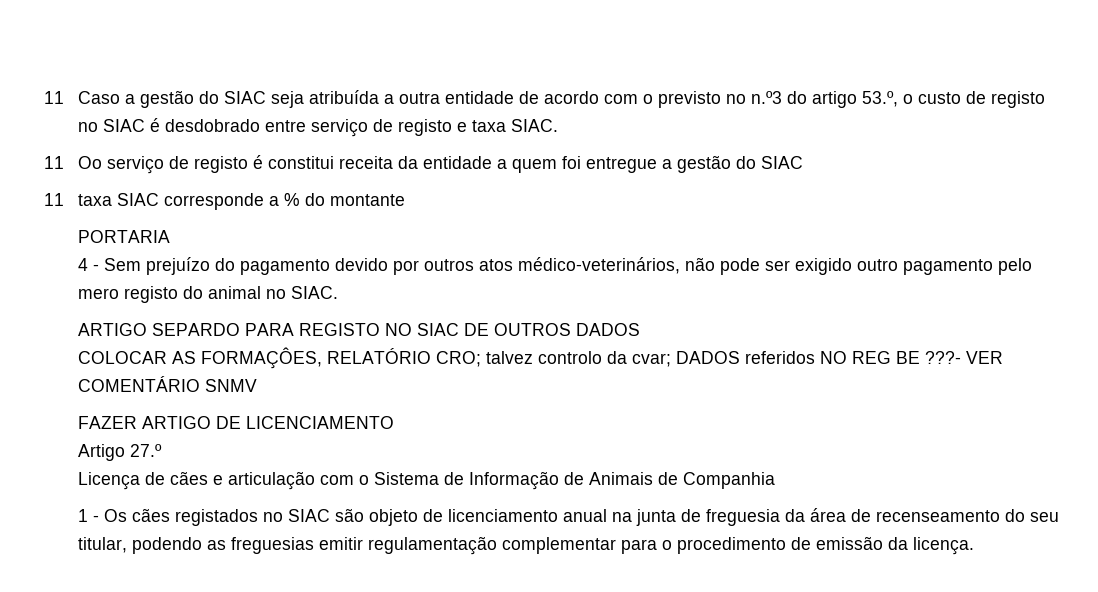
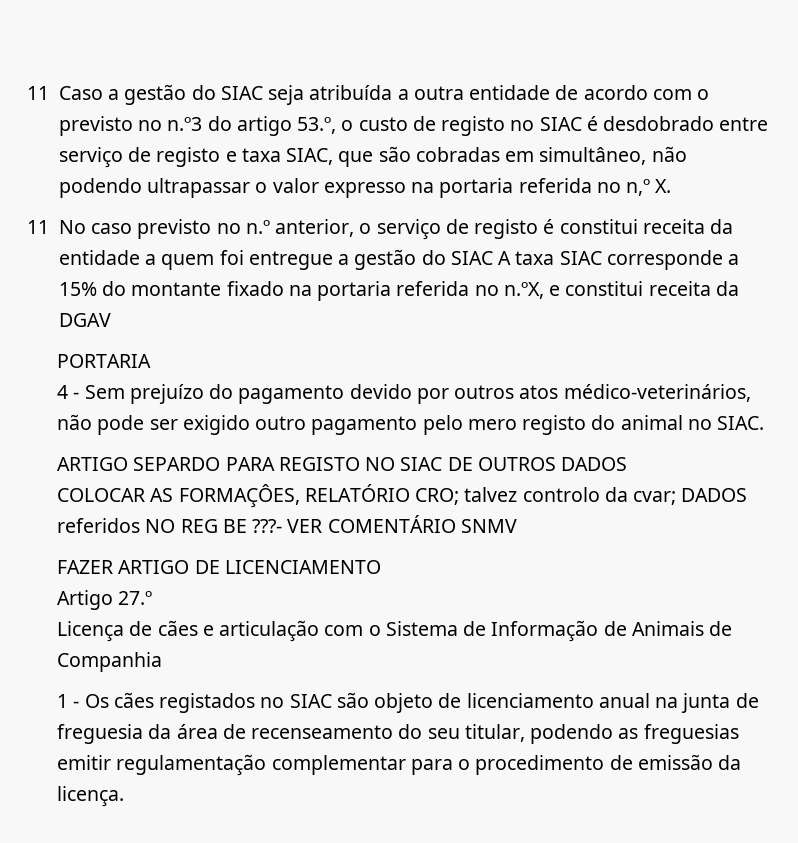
[511,119,559,132] [44,156,103,169] SIAC. // 11 Oo -> [286,146,687,167] [58,178,672,198] [27,219,372,239] SIAC, que são cobradas em simultâneo, não podendo ultrapassar o valor expresso na portaria referida no n,º X. // 11 No caso previsto no n.º anterior, o
[44,193,64,206] // 11 -> [498,251,512,265] A
[284,193,301,206] % -> [58,282,97,296] 15%
(406, 200) none -> [226,281,739,301] [58,313,111,327] fixado na portaria referida no n.ºX, e constitui receita da DGAV

